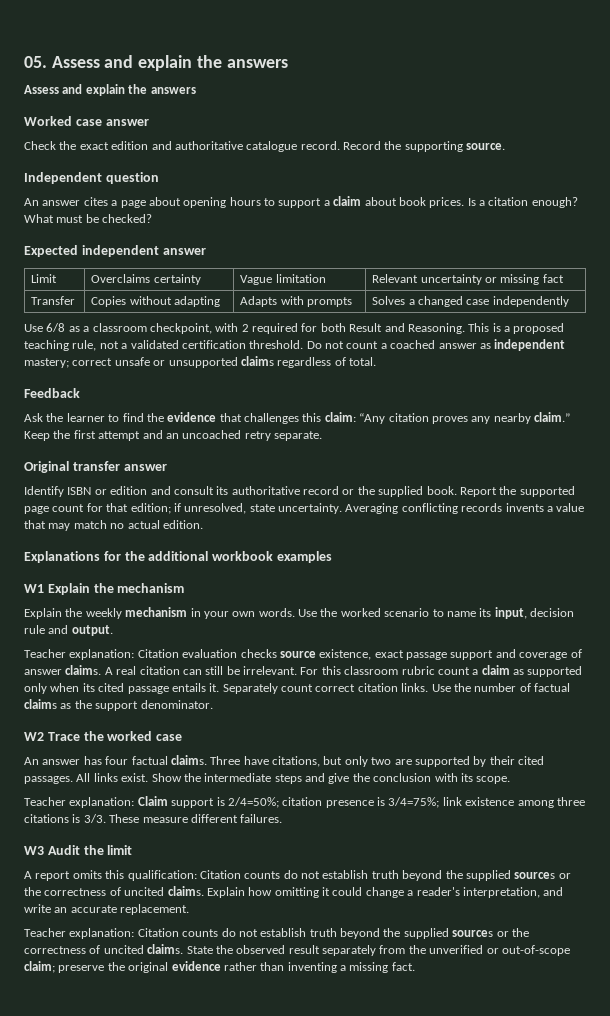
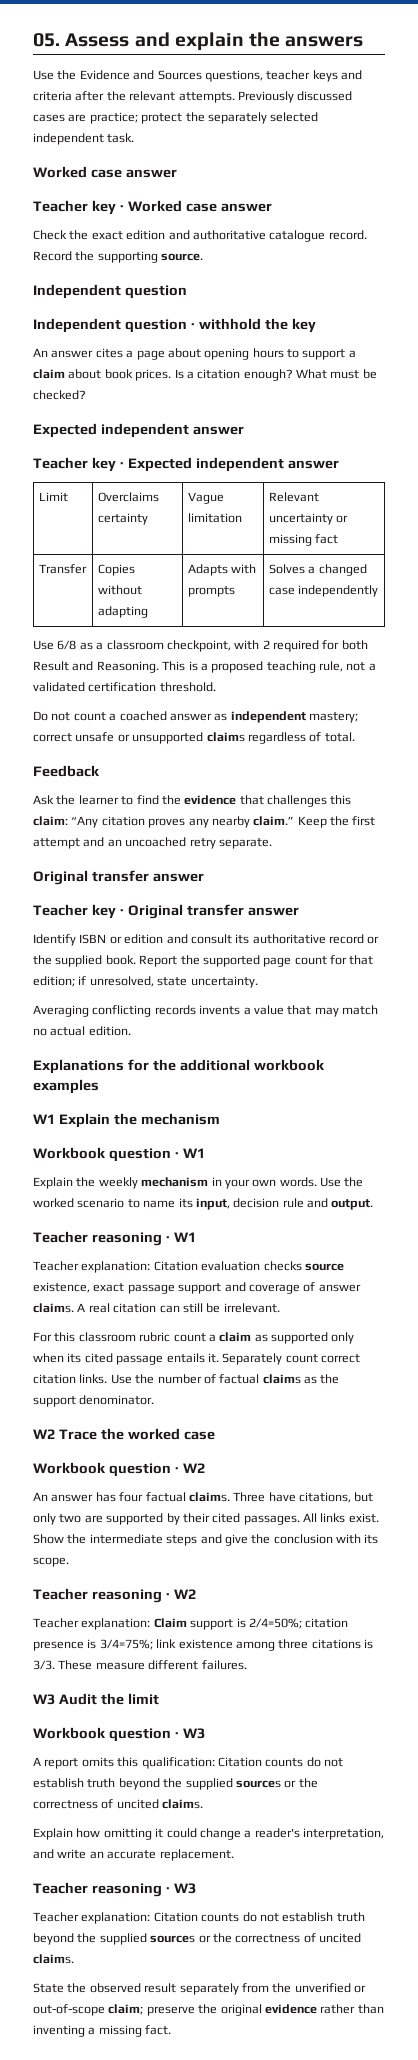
[24,84,196,96] Assess and explain the answers // -> [33,70,362,82] [33,91,353,103] [33,112,319,124] [33,133,135,145] [33,166,177,178] [33,200,124,215] Use the Evidence and Sources questions, teacher keys and criteria after the relevant attempts. Previously discussed cases are practice; protect the separately selected independent task. // Worked case answer // Teacher key ·
(159, 178) none -> [33,318,316,333] // Independent question · withhold the key
(206, 251) none -> [33,457,339,472] // Teacher key · Expected independent answer
(304, 344) none -> (216, 687) //
(167, 467) none -> [33,904,299,919] // Teacher key · Original transfer answer
(342, 508) none -> (258, 982) //
(185, 588) none -> [33,1147,205,1162] // Workbook question · W1
(113, 630) none -> [33,1231,196,1246] // Teacher reasoning · W1
(297, 670) none -> (280, 1308) //
(183, 737) none -> [33,1462,205,1477] // Workbook question · W2
(511, 780) none -> [33,1588,196,1603] // Teacher reasoning · W2
(133, 850) none -> [33,1727,205,1742] // Workbook question · W3
(204, 891) none -> (204, 1804) //
(190, 909) none -> [33,1882,196,1897] // Teacher reasoning · W3
(184, 949) none -> (74, 1959) //

